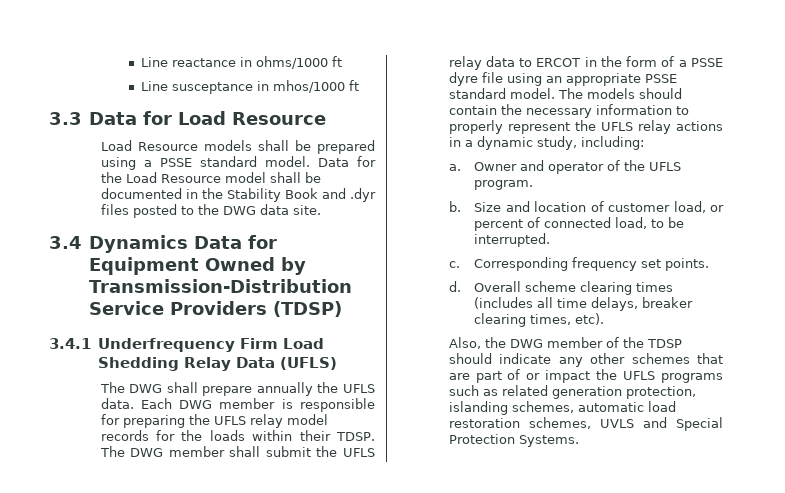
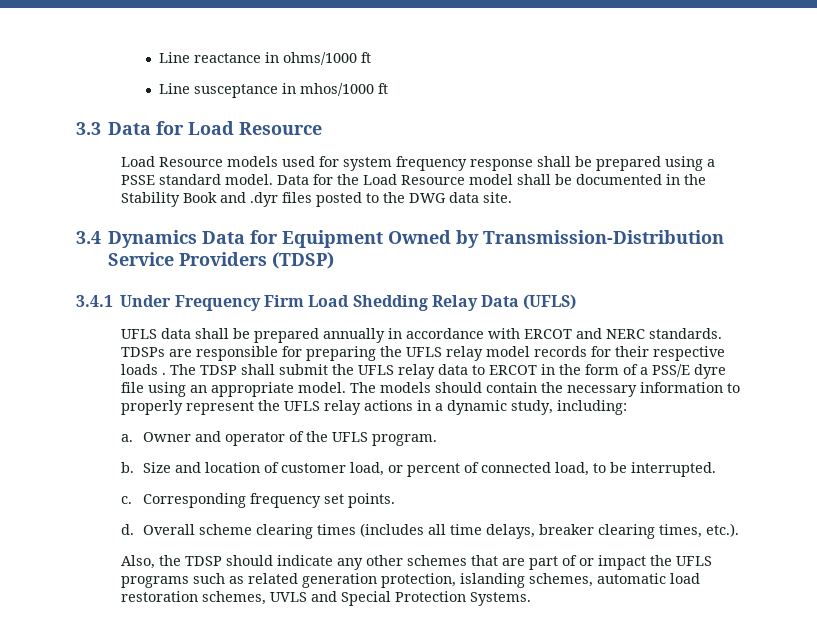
(252, 145) none -> [281,156,533,171] used for system frequency response
[97,338,235,352] Underfrequency -> [120,295,261,311] Under Frequency
[99,382,375,396] [100,398,293,409] The DWG shall prepare annually the UFLS data. Each DWG member is -> [120,328,722,343] [120,347,192,357] UFLS data shall be prepared annually in accordance with ERCOT and NERC standards. TDSPs are
[181,430,376,441] [99,446,225,457] the loads within their TDSP. The DWG member -> [614,346,725,361] [120,364,237,375] their respective loads . The TDSP
[690,58,723,67] PSSE -> [651,364,690,377] PSS/E
[644,74,677,83] [448,88,506,99] PSSE standard -> (294, 389) none
[575,313,605,325] etc). -> [706,523,740,537] etc.).
[509,337,644,348] DWG member of the -> (181, 560) none

